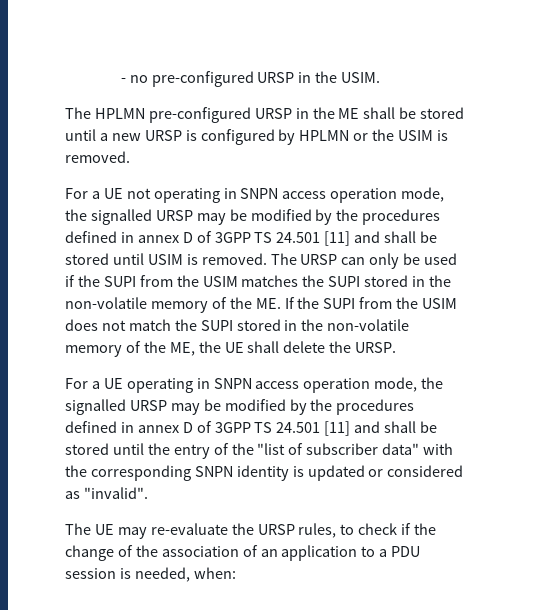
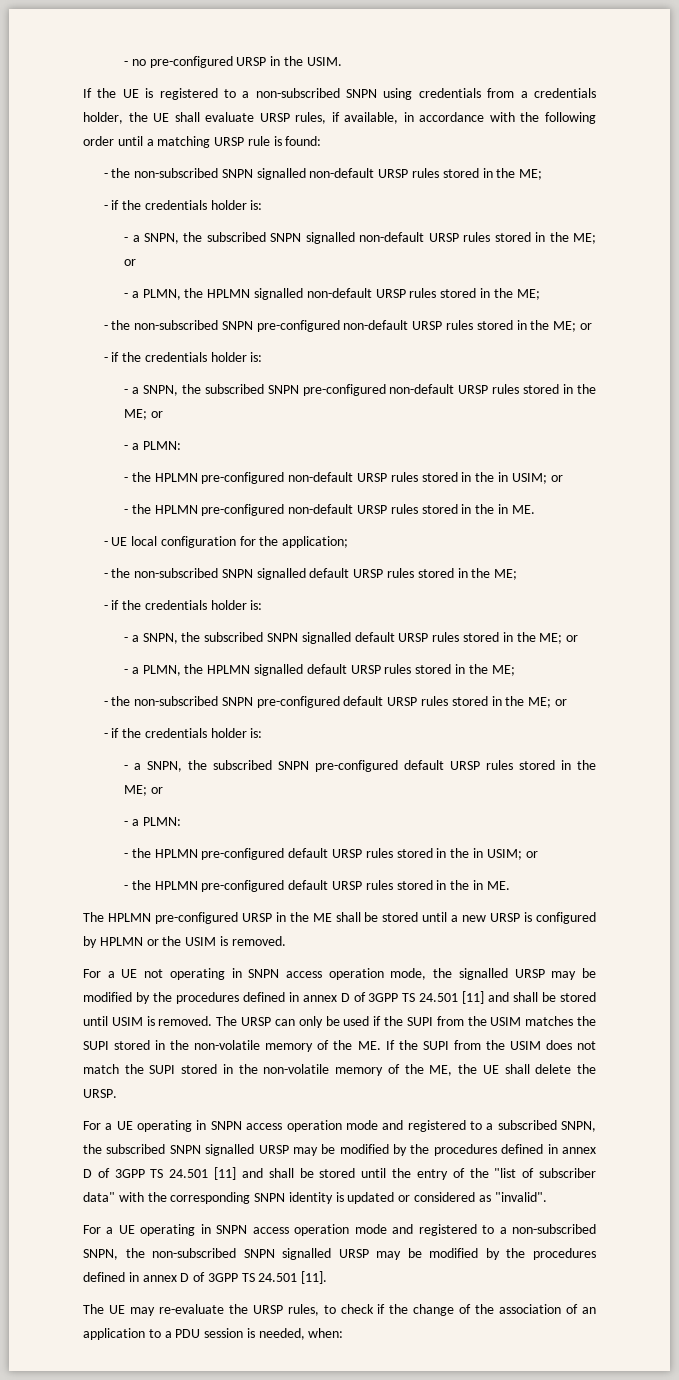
(381, 77) none -> [83,88,596,100] [83,112,597,124] [83,136,322,148] [103,168,543,180] [103,200,263,210] [124,232,597,244] [124,259,137,266] [124,288,540,300] [103,320,592,332] [103,352,263,362] [124,384,596,396] [124,409,163,420] [124,441,181,450] [124,472,563,484] [124,504,535,516] [103,536,349,548] [103,568,518,580] [103,600,263,610] [124,632,579,644] [124,664,515,676] [103,696,567,708] [103,728,263,738] [124,760,596,772] [124,785,163,796] [124,817,181,826] [124,848,538,860] [124,880,510,892] // If the UE is registered to a non-subscribed SNPN using credentials from a credentials holder, the UE shall evaluate URSP rules, if available, in accordance with the following order until a matching URSP rule is found: // - the non-subscribed SNPN signalled non-default URSP rules stored in the ME; // - if the credentials holder is: // - a SNPN, the subscribed SNPN signalled non-default URSP rules stored in the ME; or // - a PLMN, the HPLMN signalled non-default URSP rules stored in the ME; // - the non-subscribed SNPN pre-configured non-default URSP rules stored in the ME; or // - if the credentials holder is: // - a SNPN, the subscribed SNPN pre-configured non-default URSP rules stored in the ME; or // - a PLMN: // - the HPLMN pre-configured non-default URSP rules stored in the in USIM; or // - the HPLMN pre-configured non-default URSP rules stored in the in ME. // - UE local configuration for the application; // - the non-subscribed SNPN signalled default URSP rules stored in the ME; // - if the credentials holder is: // - a SNPN, the subscribed SNPN signalled default URSP rules stored in the ME; or // - a PLMN, the HPLMN signalled default URSP rules stored in the ME; // - the non-subscribed SNPN pre-configured default URSP rules stored in the ME; or // - if the credentials holder is: // - a SNPN, the subscribed SNPN pre-configured default URSP rules stored in the ME; or // - a PLMN: // - the HPLMN pre-configured default URSP rules stored in the in USIM; or // - the HPLMN pre-configured default URSP rules stored in the in ME.
[374,377,444,392] mode, the -> [345,1120,596,1132] [83,1144,201,1154] mode and registered to a subscribed SNPN, the subscribed SNPN
(148, 493) none -> [83,1224,596,1236] [83,1248,596,1260] [83,1271,328,1284] // For a UE operating in SNPN access operation mode and registered to a non-subscribed SNPN, the non-subscribed SNPN signalled URSP may be modified by the procedures defined in annex D of 3GPP TS 24.501 [11].

